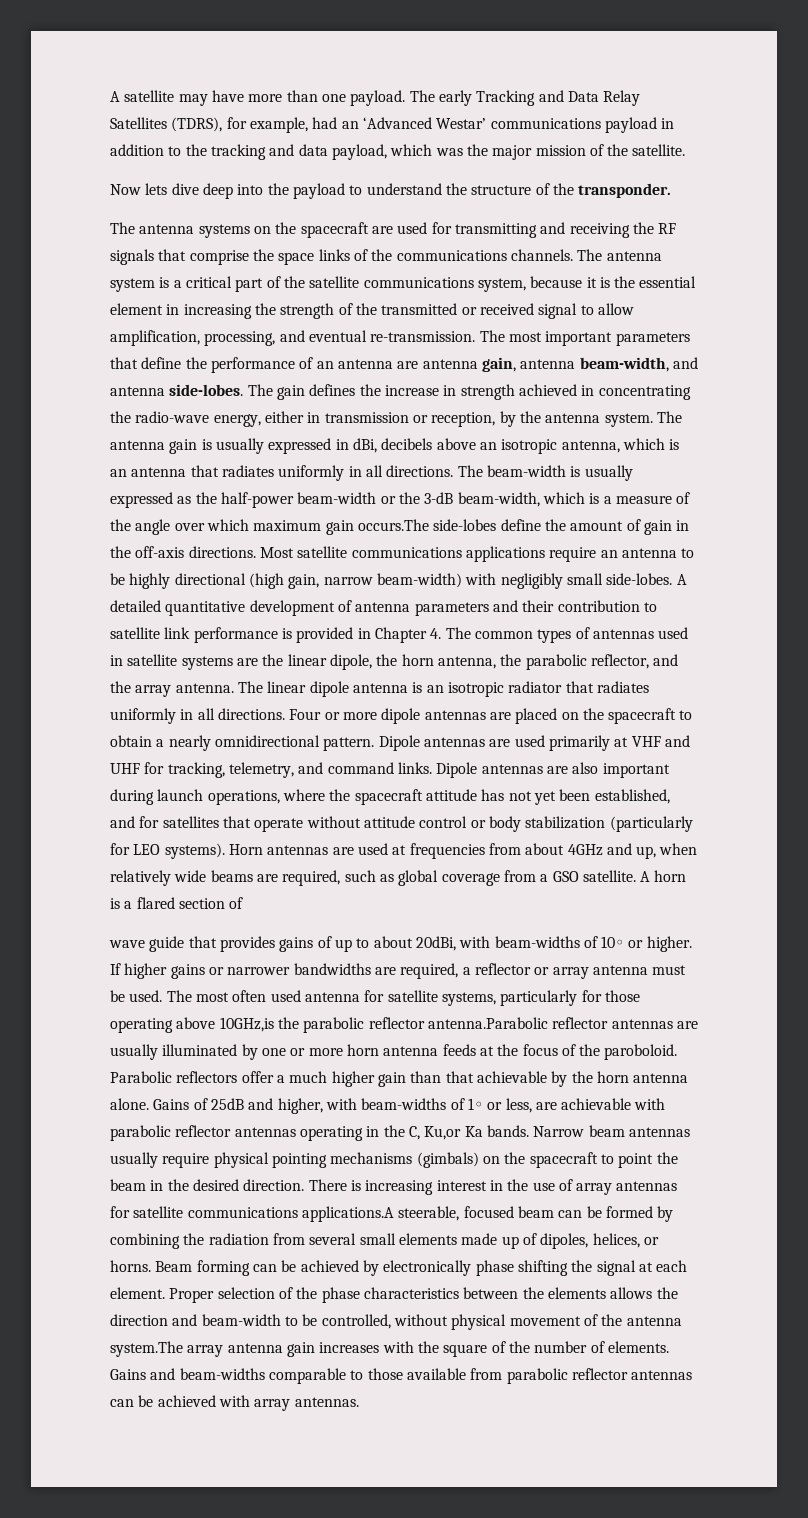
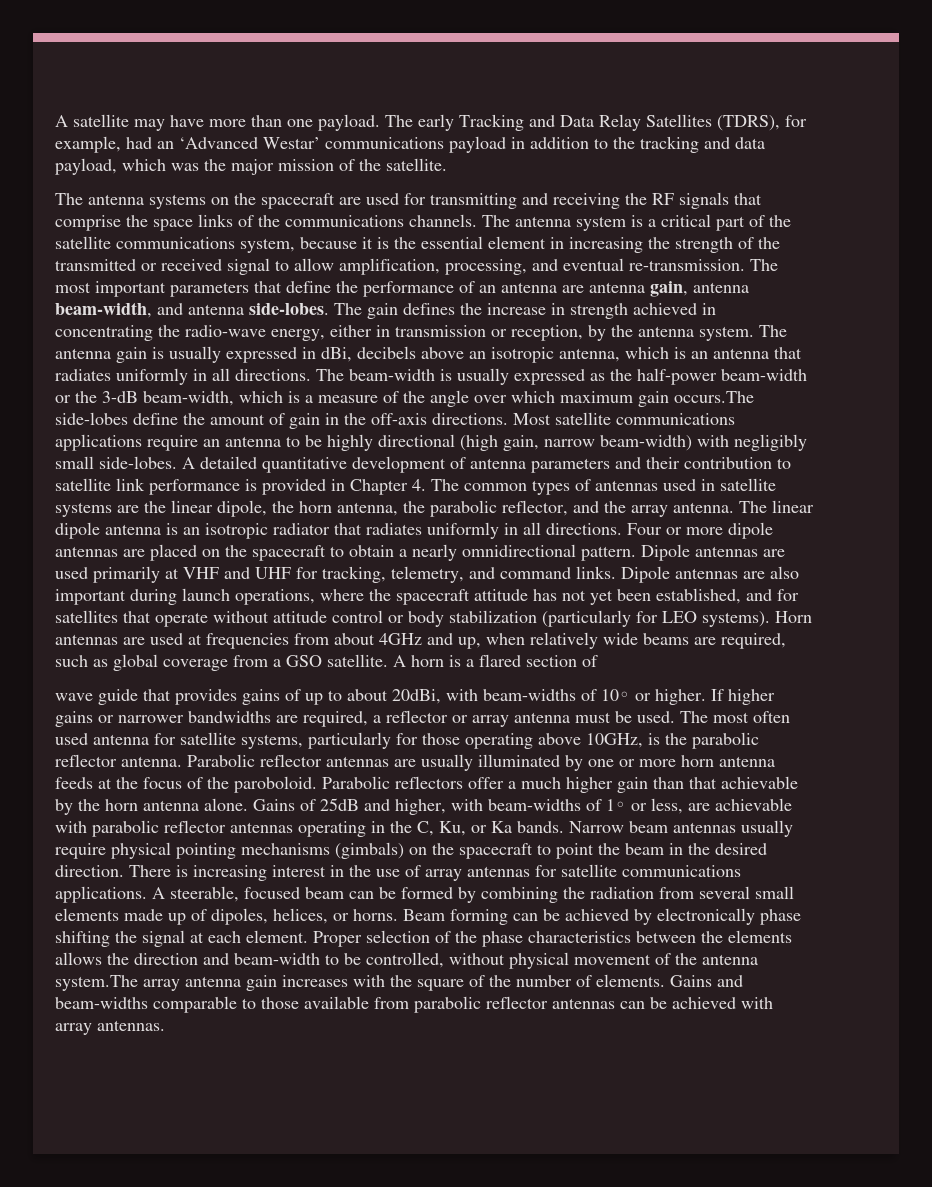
[110,183,672,199] // Now lets dive deep into the payload to understand the structure of the transponder. -> (447, 164) none
[219,1017,274,1032] 10GHz,is -> [586,733,660,748] 10GHz, is
[427,1017,548,1029] antenna.Parabolic -> [121,754,255,767] antenna. Parabolic
[424,1126,462,1140] Ku,or -> [439,821,487,836] Ku, or
[301,1206,394,1222] applications.A -> [55,886,165,903] applications. A

